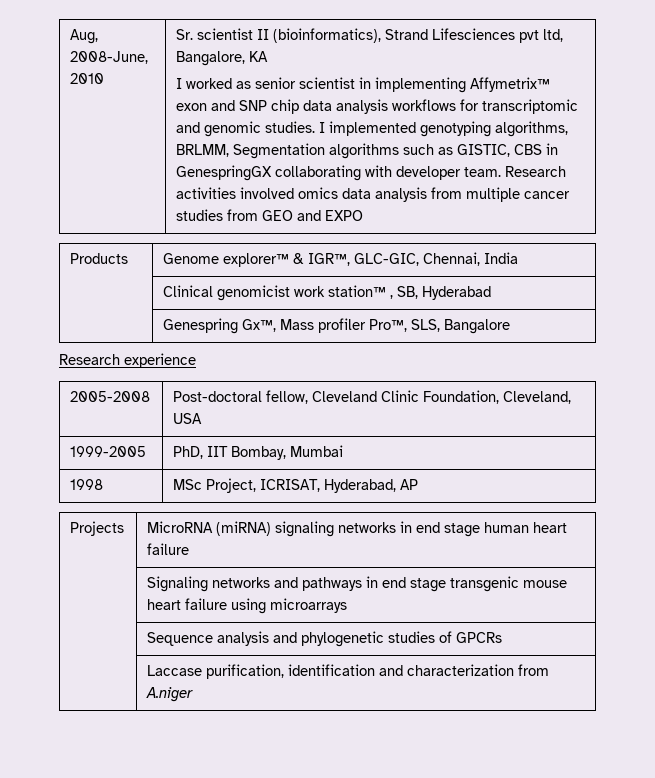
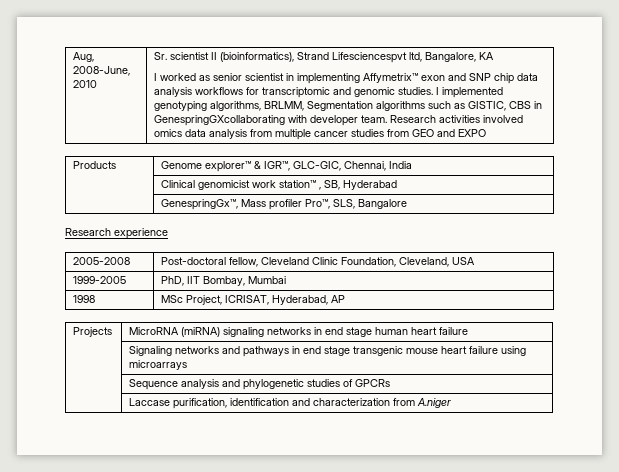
[432,28,540,43] Lifesciences pvt -> [332,52,408,63] Lifesciencespvt
[176,165,362,181] GenespringGX collaborating -> [154,115,286,126] GenespringGXcollaborating
[163,318,277,334] Genespring Gx™, -> [161,199,239,210] GenespringGx™,

